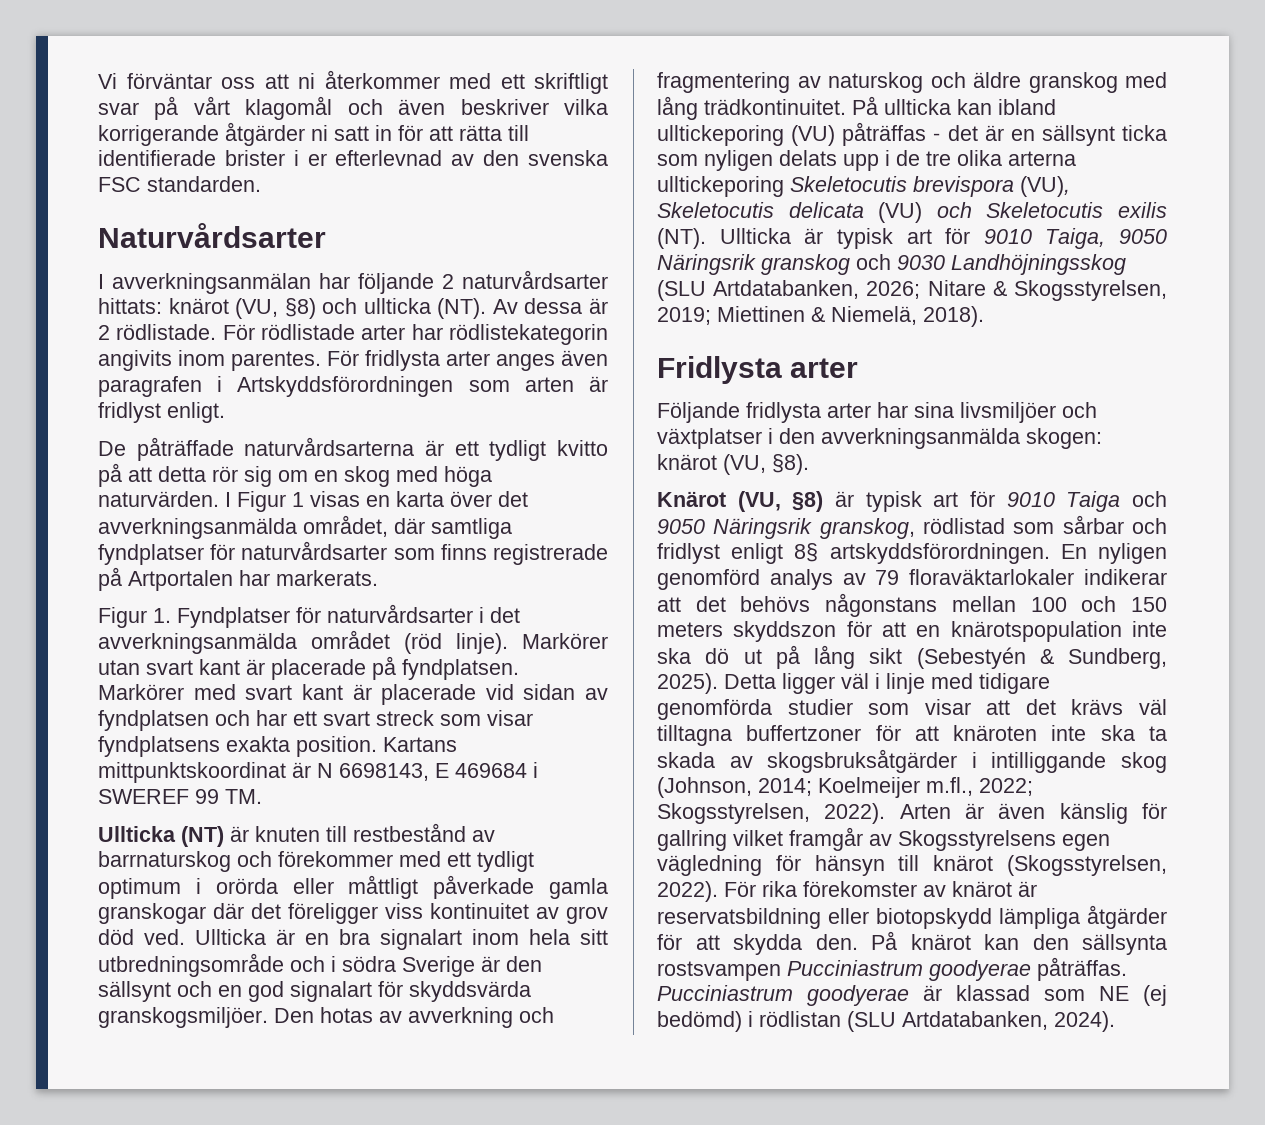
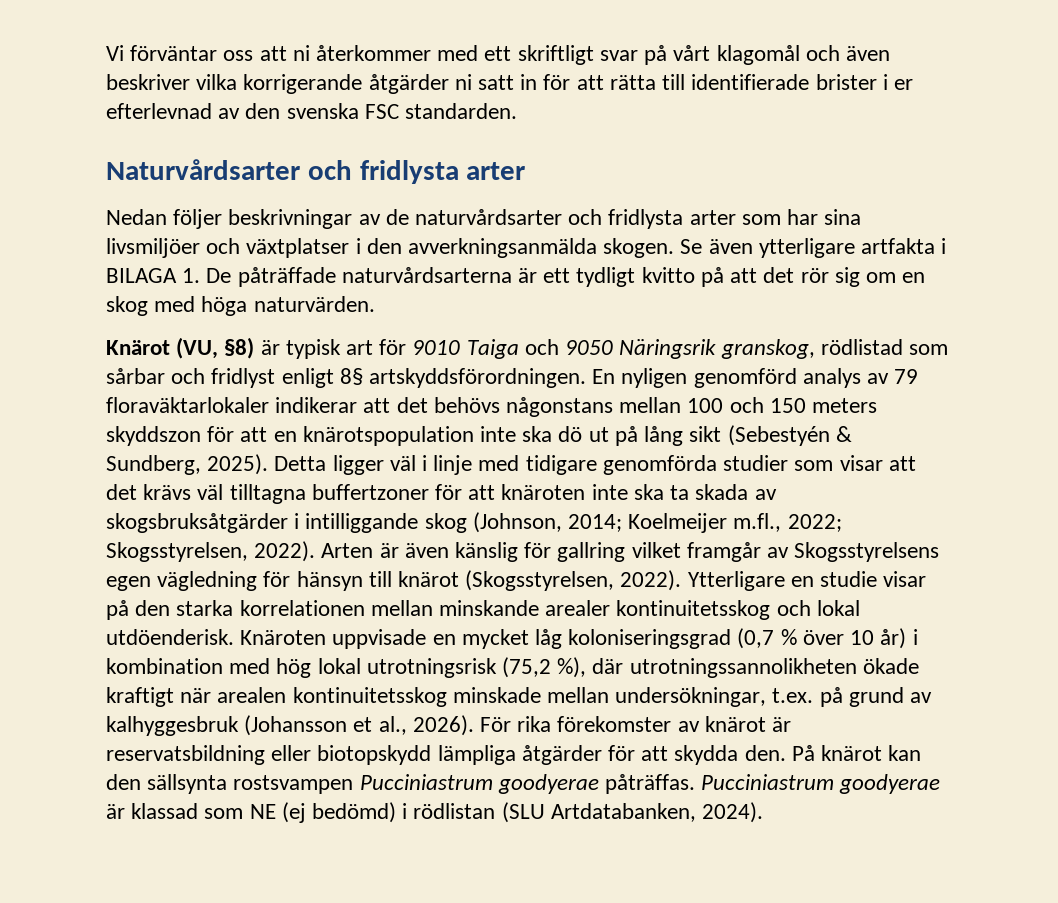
[98,270,608,294] [98,298,608,319] [98,324,608,345] [98,350,608,371] [98,376,608,397] [98,402,225,423] // I avverkningsanmälan har följande 2 naturvårdsarter hittats: knärot (VU, §8) och ullticka (NT). Av dessa är 2 rödlistade. För rödlistade arter har rödlistekategorin angivits inom parentes. För fridlysta arter anges även paragrafen i Artskyddsförordningen som arten är fridlyst enligt. // -> [307,160,526,184] [106,209,862,229] [106,238,947,258] [106,268,201,283] och fridlysta arter // Nedan följer beskrivningar av de naturvårdsarter och fridlysta arter som har sina livsmiljöer och växtplatser i den avverkningsanmälda skogen. Se även ytterligare artfakta i BILAGA 1.
[158,466,206,482] detta -> [763,267,795,283] det
[225,491,528,512] [98,515,512,539] [98,541,608,565] [98,567,378,591] [98,604,520,628] [98,630,608,654] [98,656,519,680] [98,684,608,705] [98,710,533,731] [98,736,457,757] [98,762,538,783] [98,789,262,804] [98,823,495,847] [98,851,534,872] [98,875,608,899] [98,903,608,924] [98,929,608,950] [98,953,542,977] [98,981,531,1002] [98,1007,554,1028] [657,72,1167,93] [657,96,1056,120] [657,122,1167,146] [657,150,1076,171] [657,176,1070,197] [657,202,1167,223] [657,228,1167,249] [657,254,1126,275] [657,280,1167,301] [657,306,984,327] [657,356,859,384] [657,402,1097,423] [657,428,1102,449] [657,454,809,475] I Figur 1 visas en karta över det avverkningsanmälda området, där samtliga fyndplatser för naturvårdsarter som finns registrerade på Artportalen har markerats. // Figur 1. Fyndplatser för naturvårdsarter i det avverkningsanmälda området (röd linje). Markörer utan svart kant är placerade på fyndplatsen. Markörer med svart kant är placerade vid sidan av fyndplatsen och har ett svart streck som visar fyndplatsens exakta position. Kartans mittpunktskoordinat är N 6698143, E 469684 i SWEREF 99 TM. // Ullticka (NT) är knuten till restbestånd av barrnaturskog och förekommer med ett tydligt optimum i orörda eller måttligt påverkade gamla granskogar där det föreligger viss kontinuitet av grov död ved. Ullticka är en bra signalart inom hela sitt utbredningsområde och i södra Sverige är den sällsynt och en god signalart för skyddsvärda granskogsmiljöer. Den hotas av avverkning och fragmentering av naturskog och äldre granskog med lång trädkontinuitet. På ullticka kan ibland ulltickeporing (VU) påträffas - det är en sällsynt ticka som nyligen delats upp i de tre olika arterna ulltickeporing Skeletocutis brevispora (VU), Skeletocutis delicata (VU) och Skeletocutis exilis (NT). Ullticka är typisk art för 9010 Taiga, 9050 Näringsrik granskog och 9030 Landhöjningsskog (SLU Artdatabanken, 2026; Nitare & Skogsstyrelsen, 2019; Miettinen & Niemelä, 2018). // Fridlysta arter // Följande fridlysta arter har sina livsmiljöer och växtplatser i den avverkningsanmälda skogen: knärot (VU, §8). -> (375, 304) none
(718, 891) none -> [687,571,927,591] [106,600,860,620] [106,628,918,649] [106,657,919,678] [106,687,933,707] [106,715,474,736] Ytterligare en studie visar på den starka korrelationen mellan minskande arealer kontinuitetsskog och lokal utdöenderisk. Knäroten uppvisade en mycket låg koloniseringsgrad (0,7 % över 10 år) i kombination med hög lokal utrotningsrisk (75,2 %), där utrotningssannolikheten ökade kraftigt när arealen kontinuitetsskog minskade mellan undersökningar, t.ex. på grund av kalhyggesbruk (Johansson et al., 2026).

